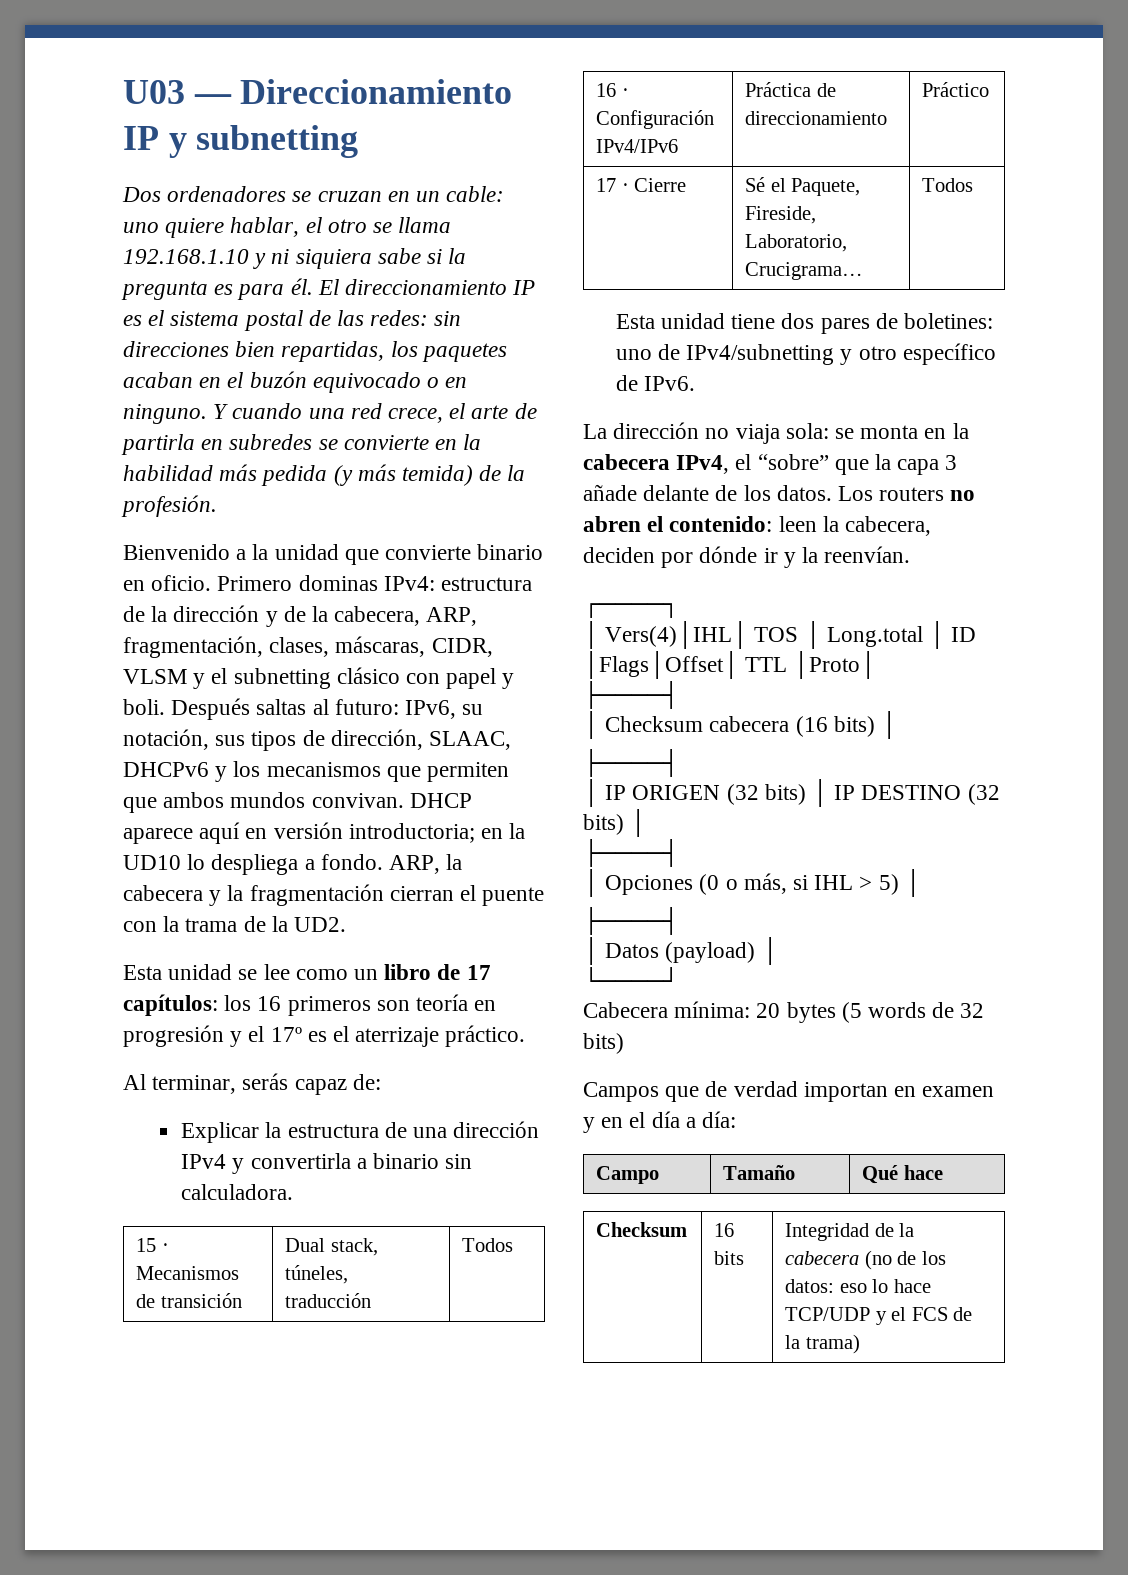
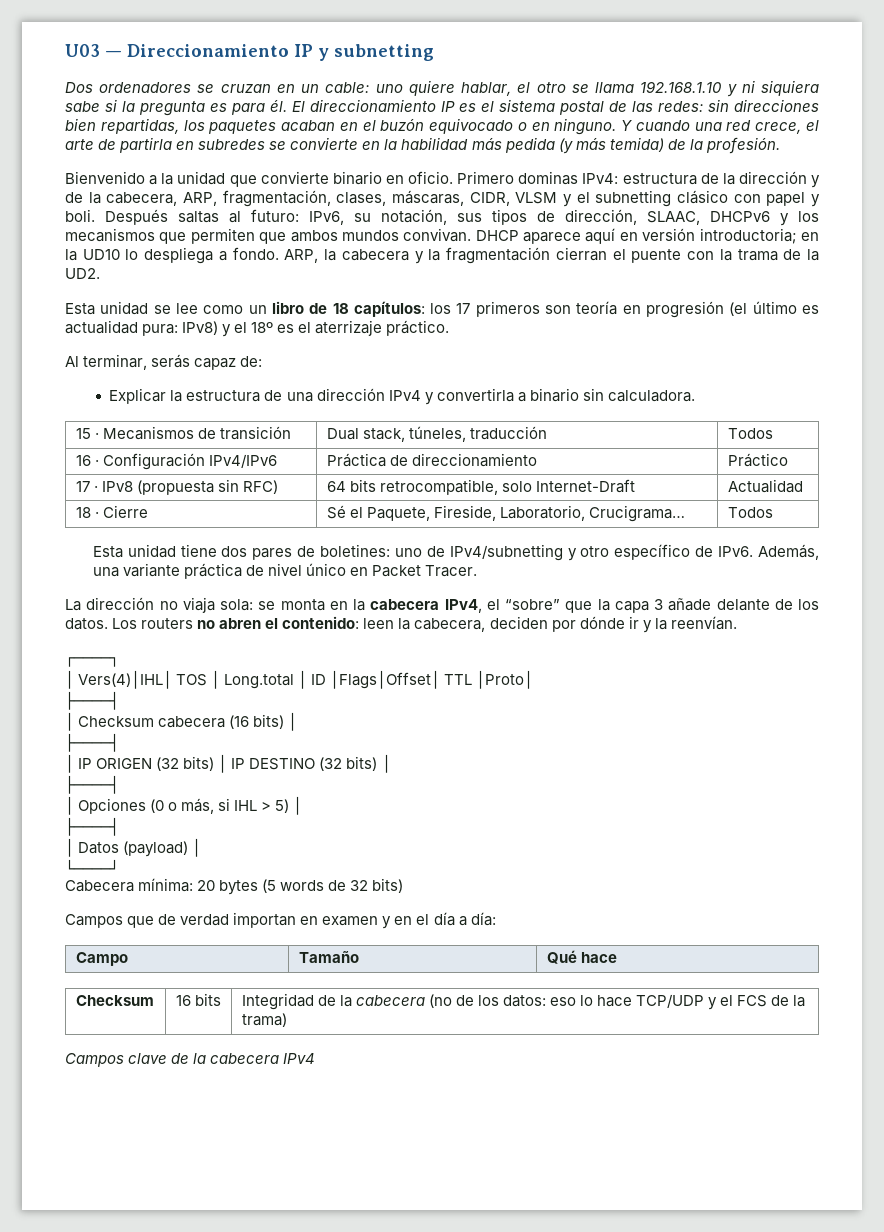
[466,965,491,980] 17 -> [332,303,349,314] 18
[257,996,282,1011] 16 -> [456,303,471,314] 17
[230,1026,302,1047] y el 17º -> [729,301,819,316] [65,320,274,337] (el último es actualidad pura: IPv8) y el 18º
(629, 187) none -> [101,479,278,495] [326,479,635,495] [727,479,803,493] [75,507,99,518] IPv8 (propuesta sin RFC) | 64 bits retrocompatible, solo Internet-Draft | Actualidad // 18 ·
(695, 383) none -> [757,544,819,560] [92,563,478,579] Además, una variante práctica de nivel único en Packet Tracer.
(860, 1344) none -> [65,1053,316,1067] // Campos clave de la cabecera IPv4

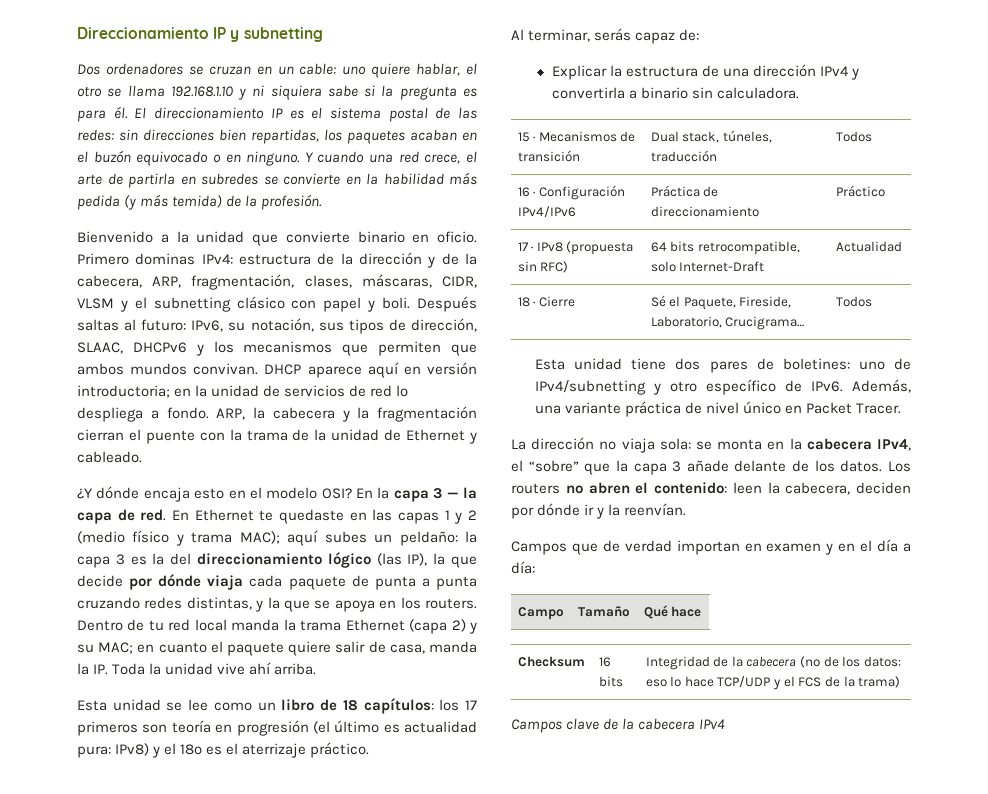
[65,44,122,57] U03 — -> (77, 33) none
[82,249,120,260] UD10 -> [211,385,393,397] unidad de servicios de red
[65,268,100,279] UD2. -> [331,429,478,444] [77,451,142,463] [77,486,477,502] [77,509,478,524] [77,530,478,546] [77,552,478,568] [77,574,477,590] [77,597,477,612] [77,619,477,634] [77,641,477,656] [77,662,317,675] unidad de Ethernet y cableado. // ¿Y dónde encaja esto en el modelo OSI? En la capa 3 — la capa de red. En Ethernet te quedaste en las capas 1 y 2 (medio físico y trama MAC); aquí subes un peldaño: la capa 3 es la del direccionamiento lógico (las IP), la que decide por dónde viaja cada paquete de punta a punta cruzando redes distintas, y la que se apoya en los routers. Dentro de tu red local manda la trama Ethernet (capa 2) y su MAC; en cuanto el paquete quiere salir de casa, manda la IP. Toda la unidad vive ahí arriba.
[65,657,119,667] [65,670,534,689] [65,691,119,710] [65,712,298,731] [65,733,119,752] [65,754,391,773] [65,775,119,794] [65,796,303,815] [65,817,119,836] [65,838,202,857] [65,859,119,874] [65,878,404,895] // ┌────┐ // │ Vers(4)│IHL│ TOS │ Long.total │ ID │Flags│Offset│ TTL │Proto│ // ├────┤ // │ Checksum cabecera (16 bits) │ // ├────┤ // │ IP ORIGEN (32 bits) │ IP DESTINO (32 bits) │ // ├────┤ // │ Opciones (0 o más, si IHL > 5) │ // ├────┤ // │ Datos (payload) │ // └────┘ // Cabecera mínima: 20 bytes (5 words de 32 bits) -> (687, 509) none

